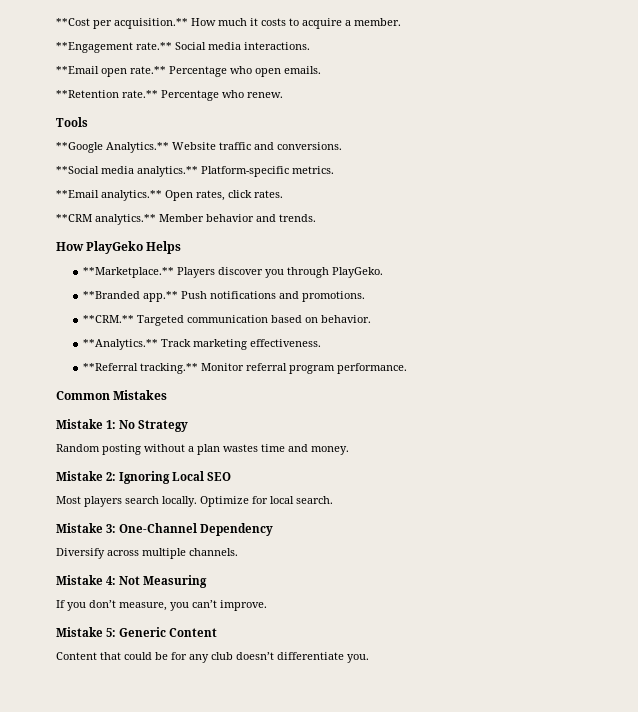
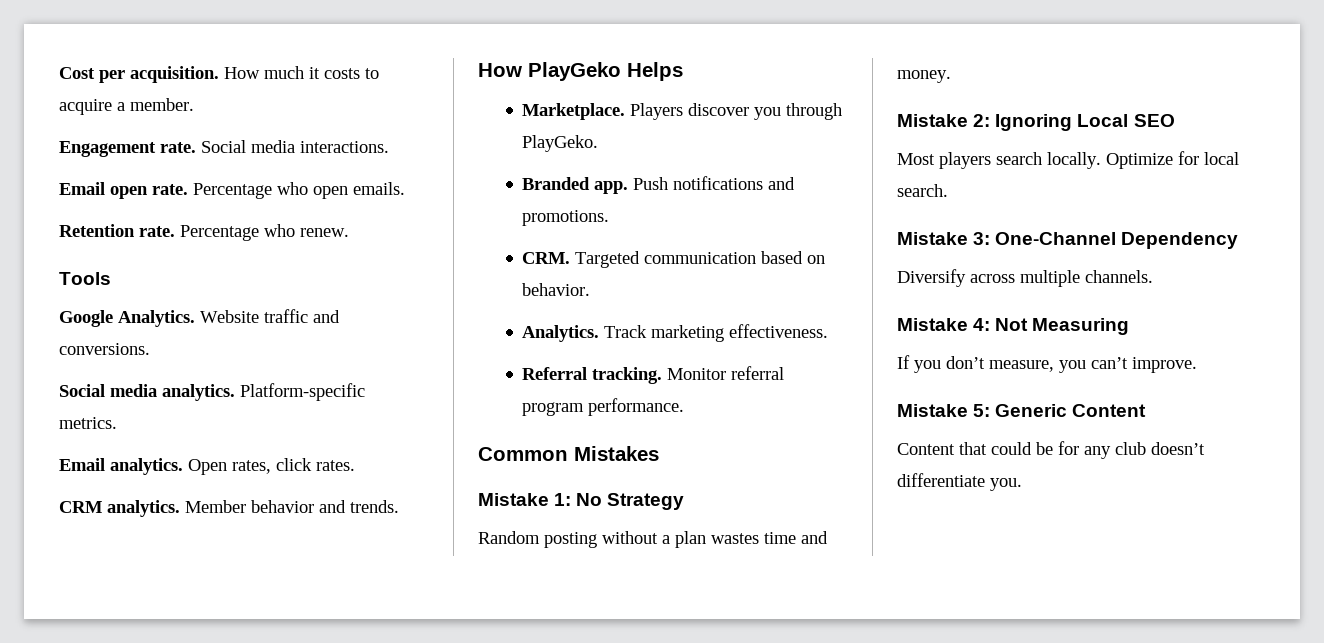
[56,18,188,29] **Cost per acquisition.** -> [59,66,219,83] Cost per acquisition.
[56,42,172,53] **Engagement rate.** -> [59,141,196,157] Engagement rate.
[56,66,166,77] **Email open rate.** -> [59,182,188,199] Email open rate.
[56,90,158,98] **Retention rate.** -> [59,224,175,237] Retention rate.
[56,142,169,153] **Google Analytics.** -> [59,310,195,327] Google Analytics.
[56,166,198,177] **Social media analytics.** -> [59,384,235,401] Social media analytics.
[56,190,162,201] **Email analytics.** -> [59,458,183,475] Email analytics.
[56,214,156,225] **CRM analytics.** -> [59,500,180,517] CRM analytics.
[82,267,174,278] **Marketplace.** -> [522,103,626,120] Marketplace.
[82,291,178,302] **Branded app.** -> [522,177,629,194] Branded app.
[82,315,134,323] **CRM.** -> [522,252,571,264] CRM.
[82,339,158,350] **Analytics.** -> [522,325,600,342] Analytics.
[82,363,198,374] **Referral tracking.** -> [522,367,663,384] Referral tracking.

